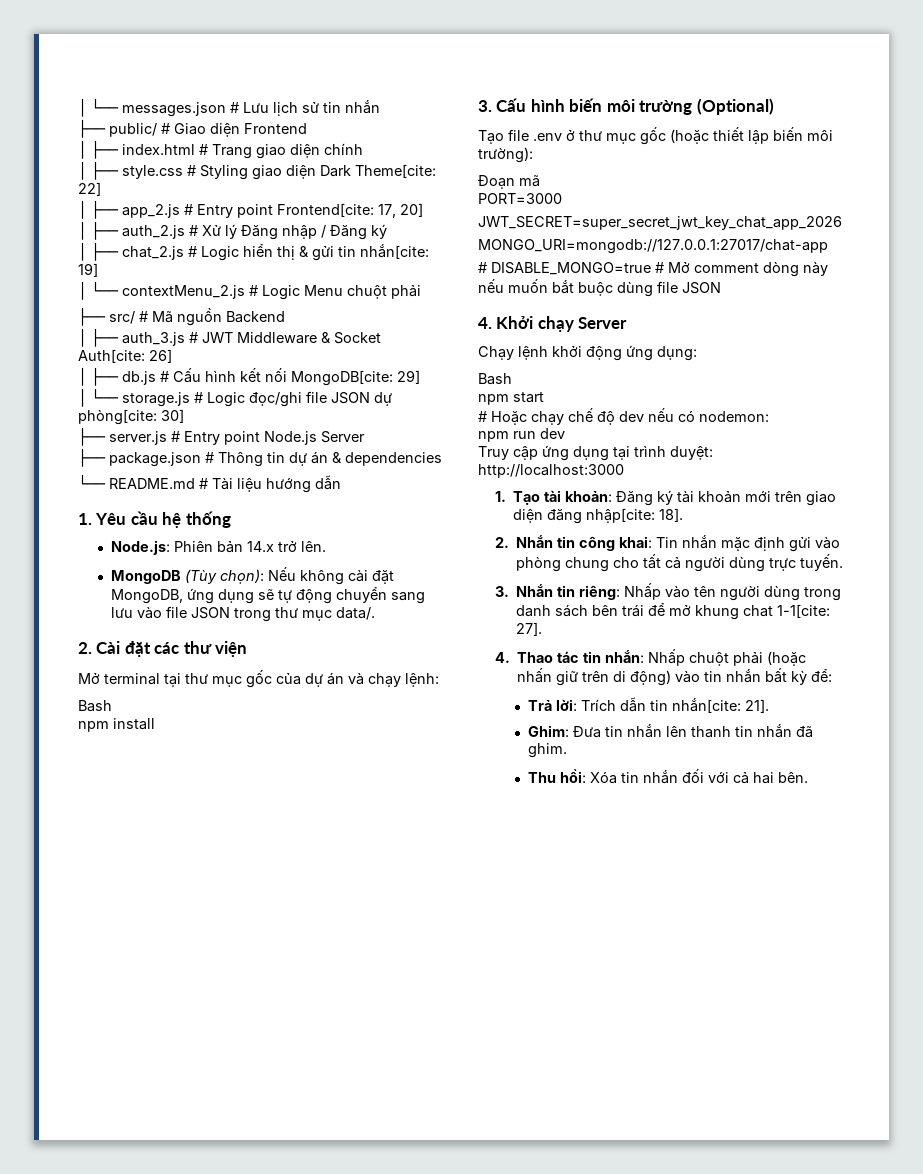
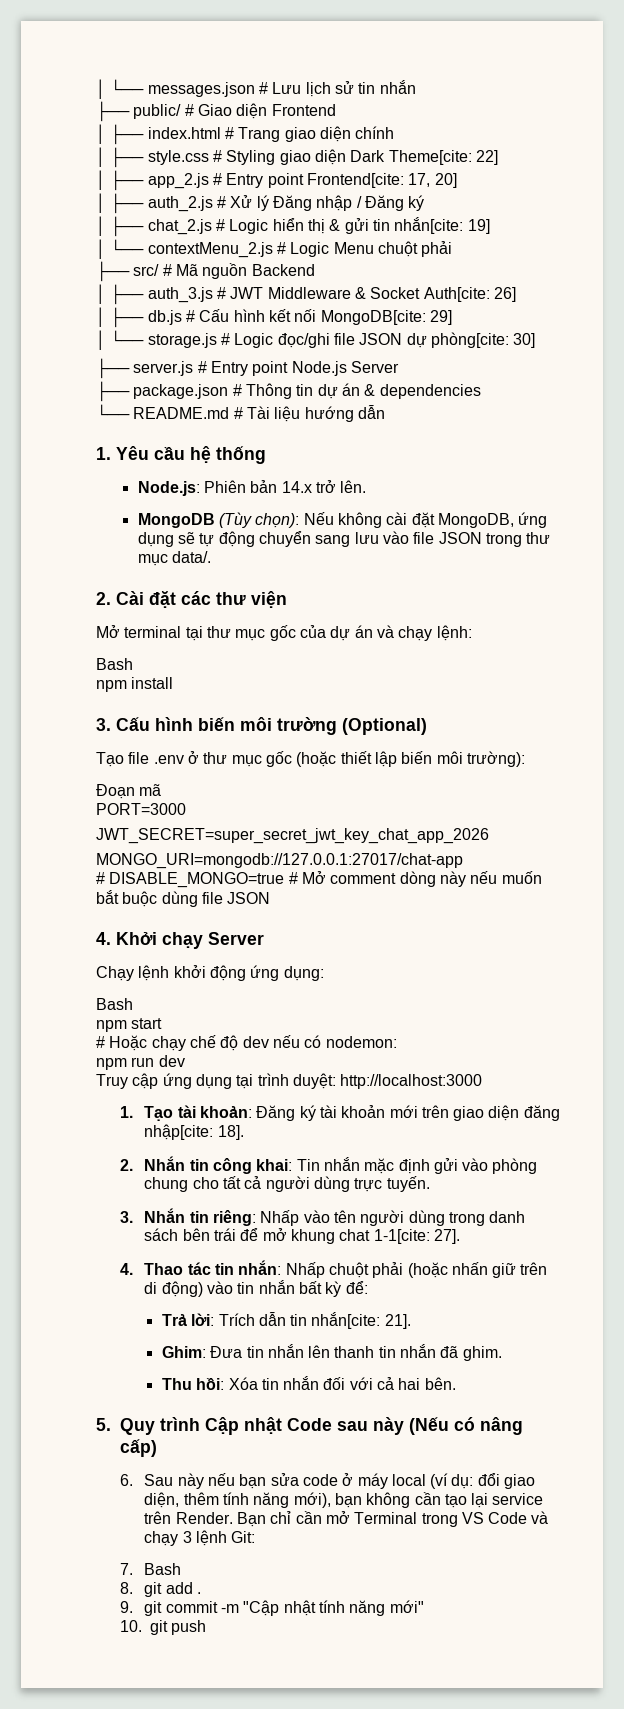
(809, 777) none -> [96,1417,524,1435] [120,1439,158,1457] [120,1473,536,1489] [144,1492,544,1508] [144,1511,549,1527] [144,1530,256,1546] [120,1563,182,1575] [120,1582,201,1597] [120,1600,424,1616] [120,1620,207,1635] // 5. Quy trình Cập nhật Code sau này (Nếu có nâng cấp) // 6. Sau này nếu bạn sửa code ở máy local (ví dụ: đổi giao diện, thêm tính năng mới), bạn không cần tạo lại service trên Render. Bạn chỉ cần mở Terminal trong VS Code và chạy 3 lệnh Git: // 7. Bash // 8. git add . // 9. git commit -m "Cập nhật tính năng mới" // 10. git push

